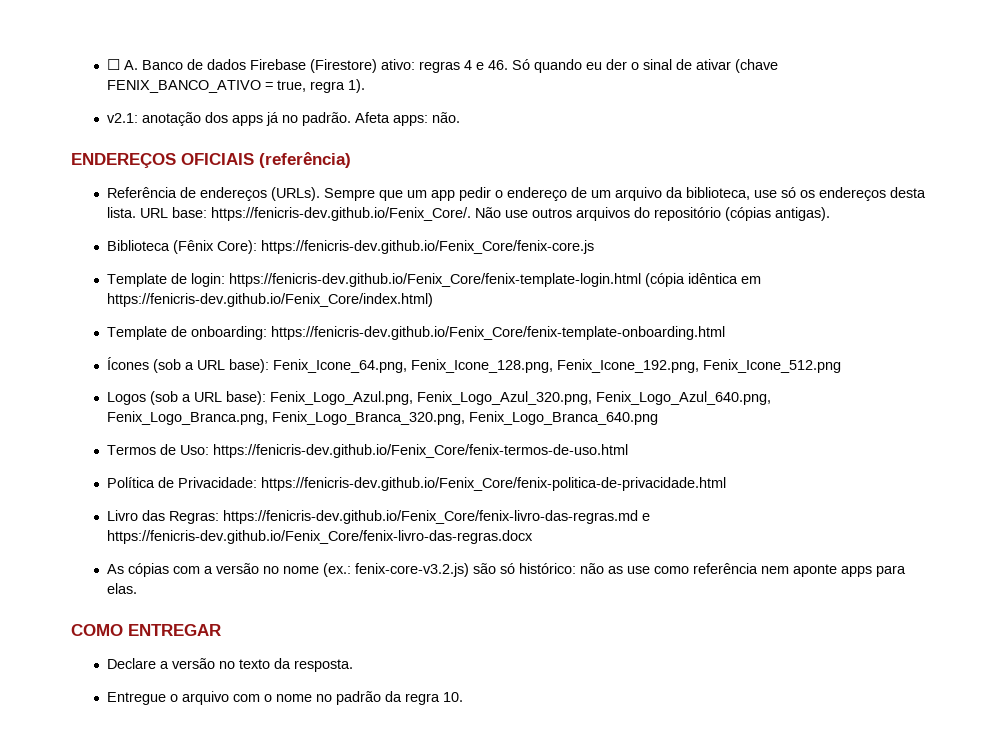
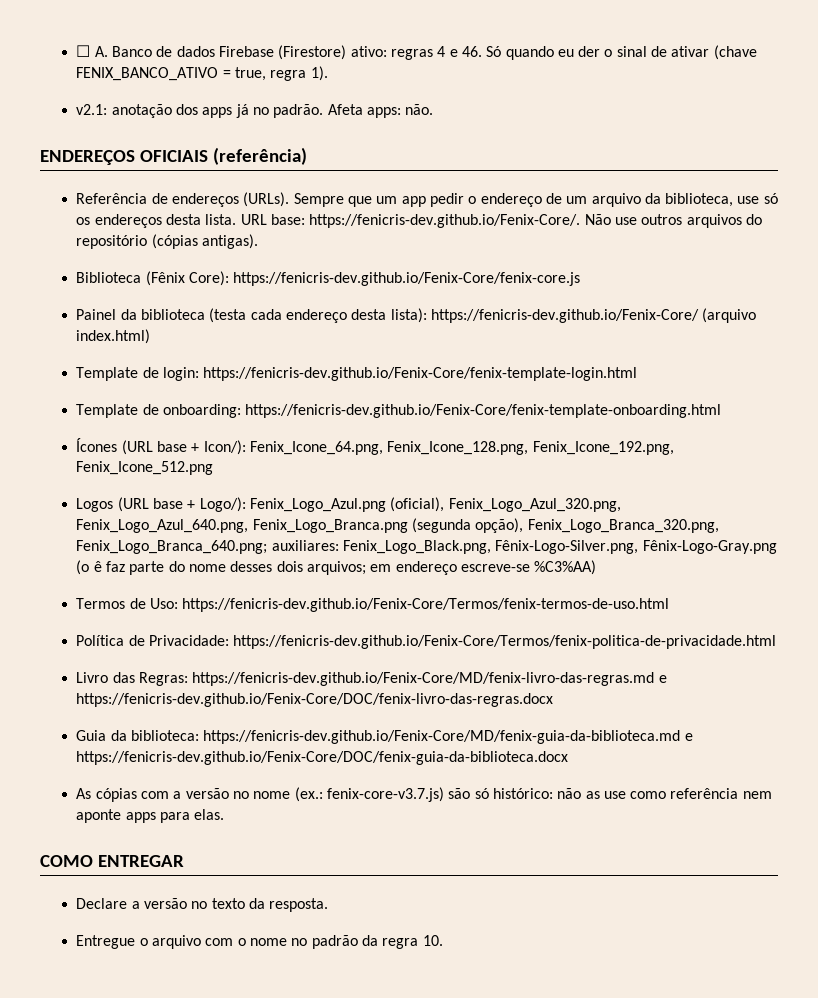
[211,207,472,221] https://fenicris-dev.github.io/Fenix_Core/. -> [309,214,581,228] https://fenicris-dev.github.io/Fenix-Core/.
[261,240,595,254] [107,273,762,287] [107,293,434,307] https://fenicris-dev.github.io/Fenix_Core/fenix-core.js // Template de login: https://fenicris-dev.github.io/Fenix_Core/fenix-template-login.html (cópia idêntica em https://fenicris-dev.github.io/Fenix_Core/index.html) -> [233,272,581,286] [76,308,757,323] [76,329,151,344] [76,367,638,381] https://fenicris-dev.github.io/Fenix-Core/fenix-core.js // Painel da biblioteca (testa cada endereço desta lista): https://fenicris-dev.github.io/Fenix-Core/ (arquivo index.html) // Template de login: https://fenicris-dev.github.io/Fenix-Core/fenix-template-login.html
[271,326,726,340] https://fenicris-dev.github.io/Fenix_Core/fenix-template-onboarding.html -> [245,404,722,418] https://fenicris-dev.github.io/Fenix-Core/fenix-template-onboarding.html
[153,359,270,373] (sob a URL base): -> [121,440,246,455] (URL base + Icon/):
[150,391,772,405] [107,411,659,425] (sob a URL base): Fenix_Logo_Azul.png, Fenix_Logo_Azul_320.png, Fenix_Logo_Azul_640.png, Fenix_Logo_Branca.png, Fenix_Logo_Branca_320.png, Fenix_Logo_Branca_640.png -> [117,497,621,512] [76,518,719,533] [76,540,777,554] [76,560,597,575] (URL base + Logo/): Fenix_Logo_Azul.png (oficial), Fenix_Logo_Azul_320.png, Fenix_Logo_Azul_640.png, Fenix_Logo_Branca.png (segunda opção), Fenix_Logo_Branca_320.png, Fenix_Logo_Branca_640.png; auxiliares: Fenix_Logo_Black.png, Fênix-Logo-Silver.png, Fênix-Logo-Gray.png (o ê faz parte do nome desses dois arquivos; em endereço escreve-se %C3%AA)
[213,444,629,458] https://fenicris-dev.github.io/Fenix_Core/fenix-termos-de-uso.html -> [182,598,670,612] https://fenicris-dev.github.io/Fenix-Core/Termos/fenix-termos-de-uso.html
[261,477,727,491] https://fenicris-dev.github.io/Fenix_Core/fenix-politica-de-privacidade.html -> [233,635,777,649] https://fenicris-dev.github.io/Fenix-Core/Termos/fenix-politica-de-privacidade.html
[223,510,651,524] [107,530,534,544] https://fenicris-dev.github.io/Fenix_Core/fenix-livro-das-regras.md e https://fenicris-dev.github.io/Fenix_Core/fenix-livro-das-regras.docx -> [192,672,667,686] [76,693,554,707] [76,730,693,744] [76,751,569,765] https://fenicris-dev.github.io/Fenix-Core/MD/fenix-livro-das-regras.md e https://fenicris-dev.github.io/Fenix-Core/DOC/fenix-livro-das-regras.docx // Guia da biblioteca: https://fenicris-dev.github.io/Fenix-Core/MD/fenix-guia-da-biblioteca.md e https://fenicris-dev.github.io/Fenix-Core/DOC/fenix-guia-da-biblioteca.docx
[355,563,470,577] fenix-core-v3.2.js) -> [326,787,444,802] fenix-core-v3.7.js)

